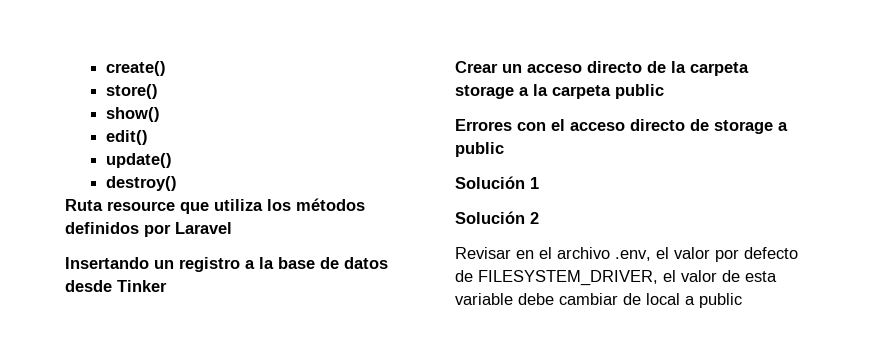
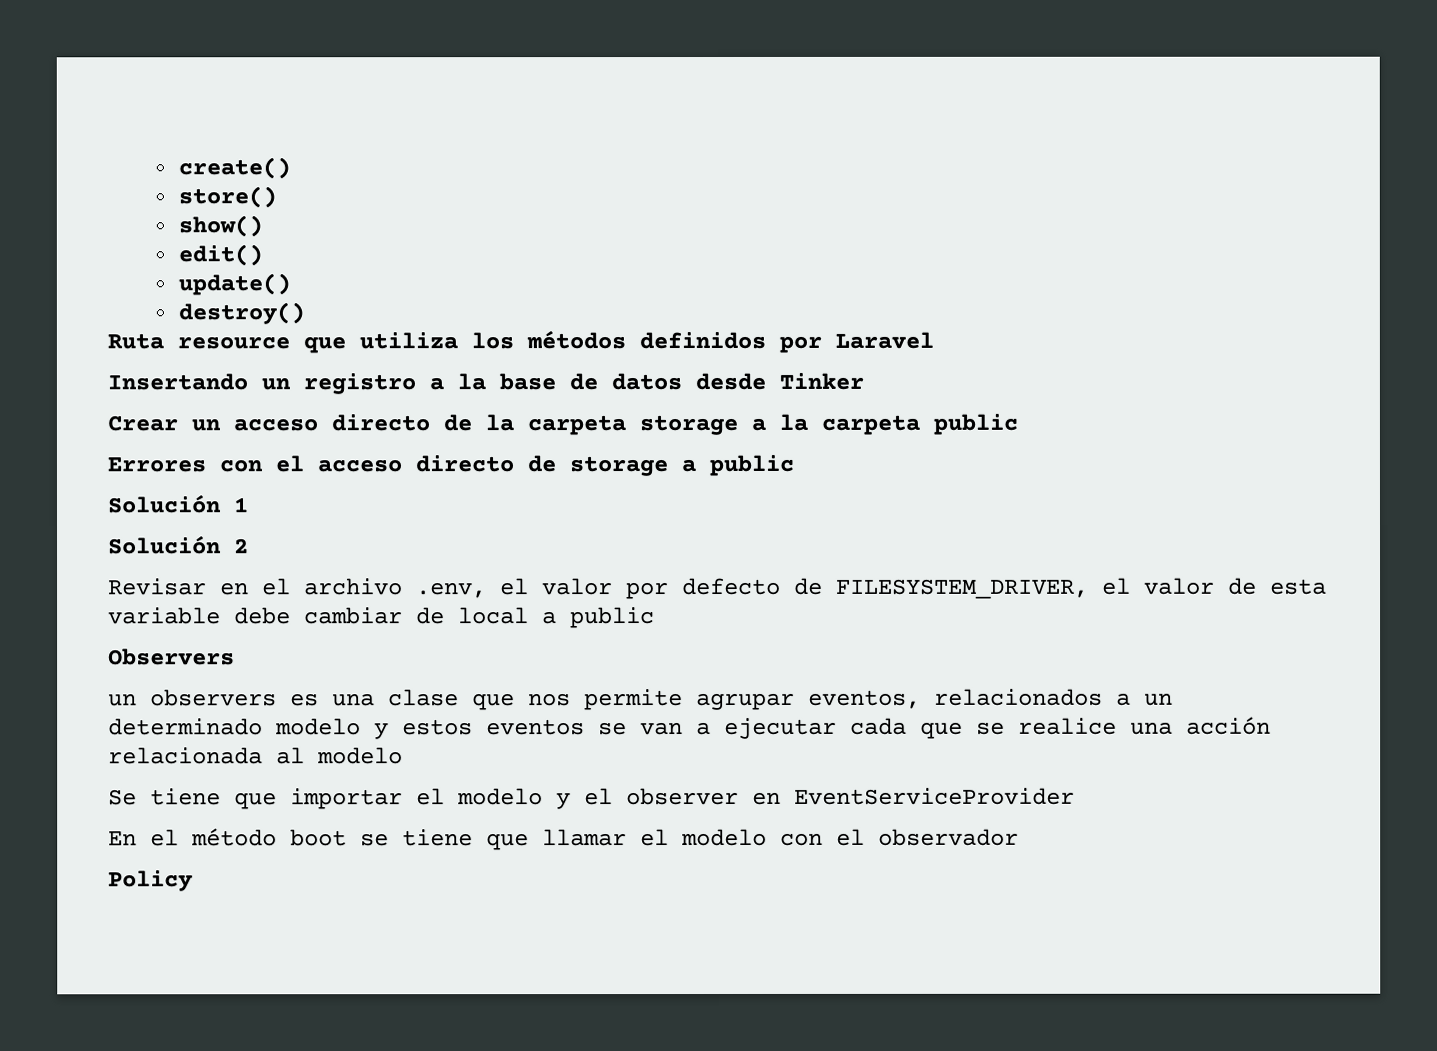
(742, 300) none -> [108,648,235,666] [108,688,1173,711] [108,716,1271,740] [108,747,403,765] [108,787,1075,810] [108,828,1019,851] [108,870,193,892] // Observers // un observers es una clase que nos permite agrupar eventos, relacionados a un determinado modelo y estos eventos se van a ejecutar cada que se realice una acción relacionada al modelo // Se tiene que importar el modelo y el observer en EventServiceProvider // En el método boot se tiene que llamar el modelo con el observador // Policy

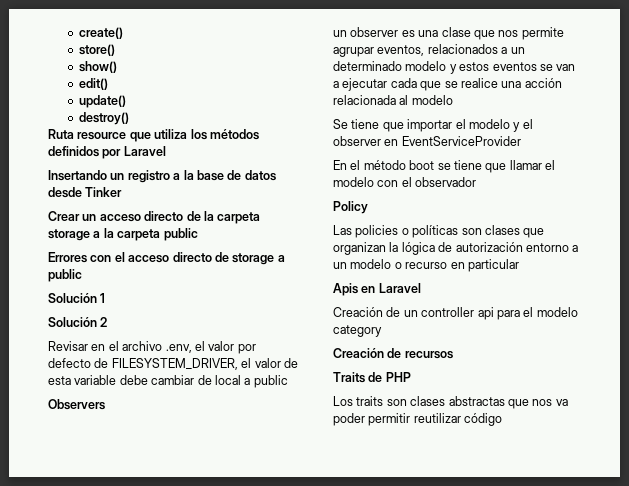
[150,689,277,707] observers -> [350,27,399,37] observer
(193, 881) none -> [333,225,545,238] [333,242,579,255] [333,259,519,272] [333,283,421,296] [333,307,578,320] [333,325,382,337] [333,348,453,359] [333,372,411,383] [333,396,568,409] [333,413,503,426] // Las policies o políticas son clases que organizan la lógica de autorización entorno a un modelo o recurso en particular // Apis en Laravel // Creación de un controller api para el modelo category // Creación de recursos // Traits de PHP // Los traits son clases abstractas que nos va poder permitir reutilizar código

